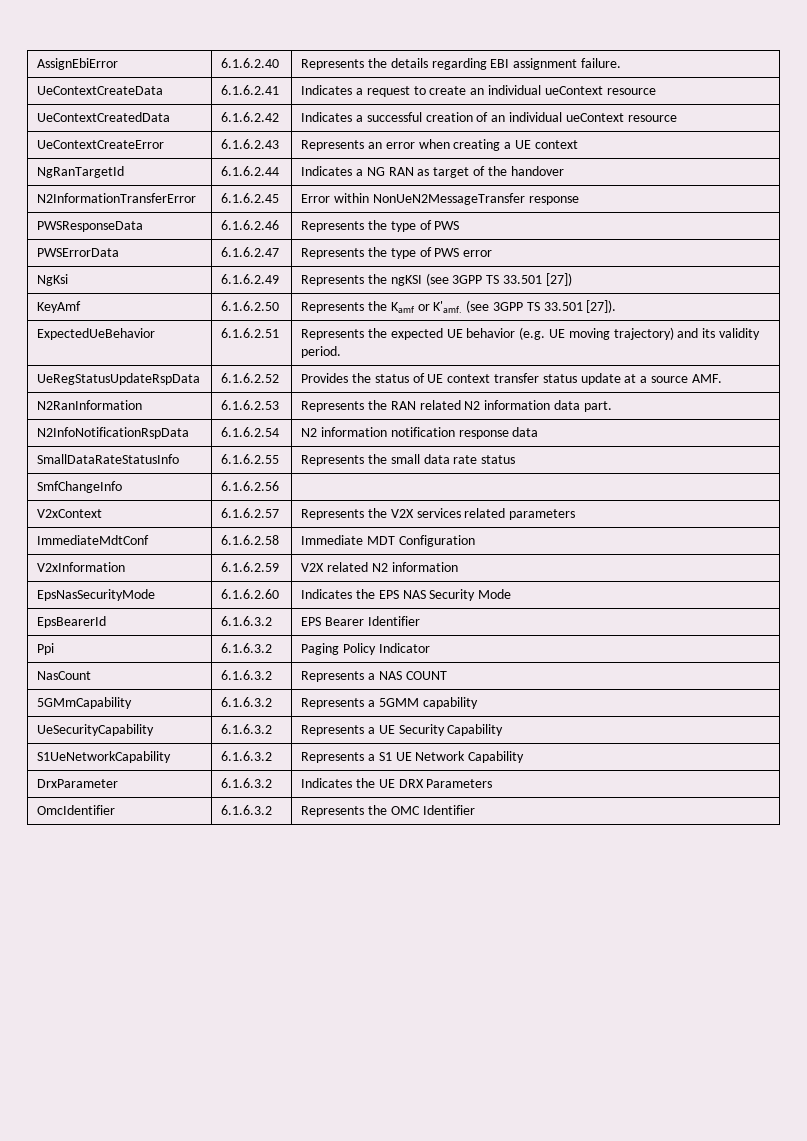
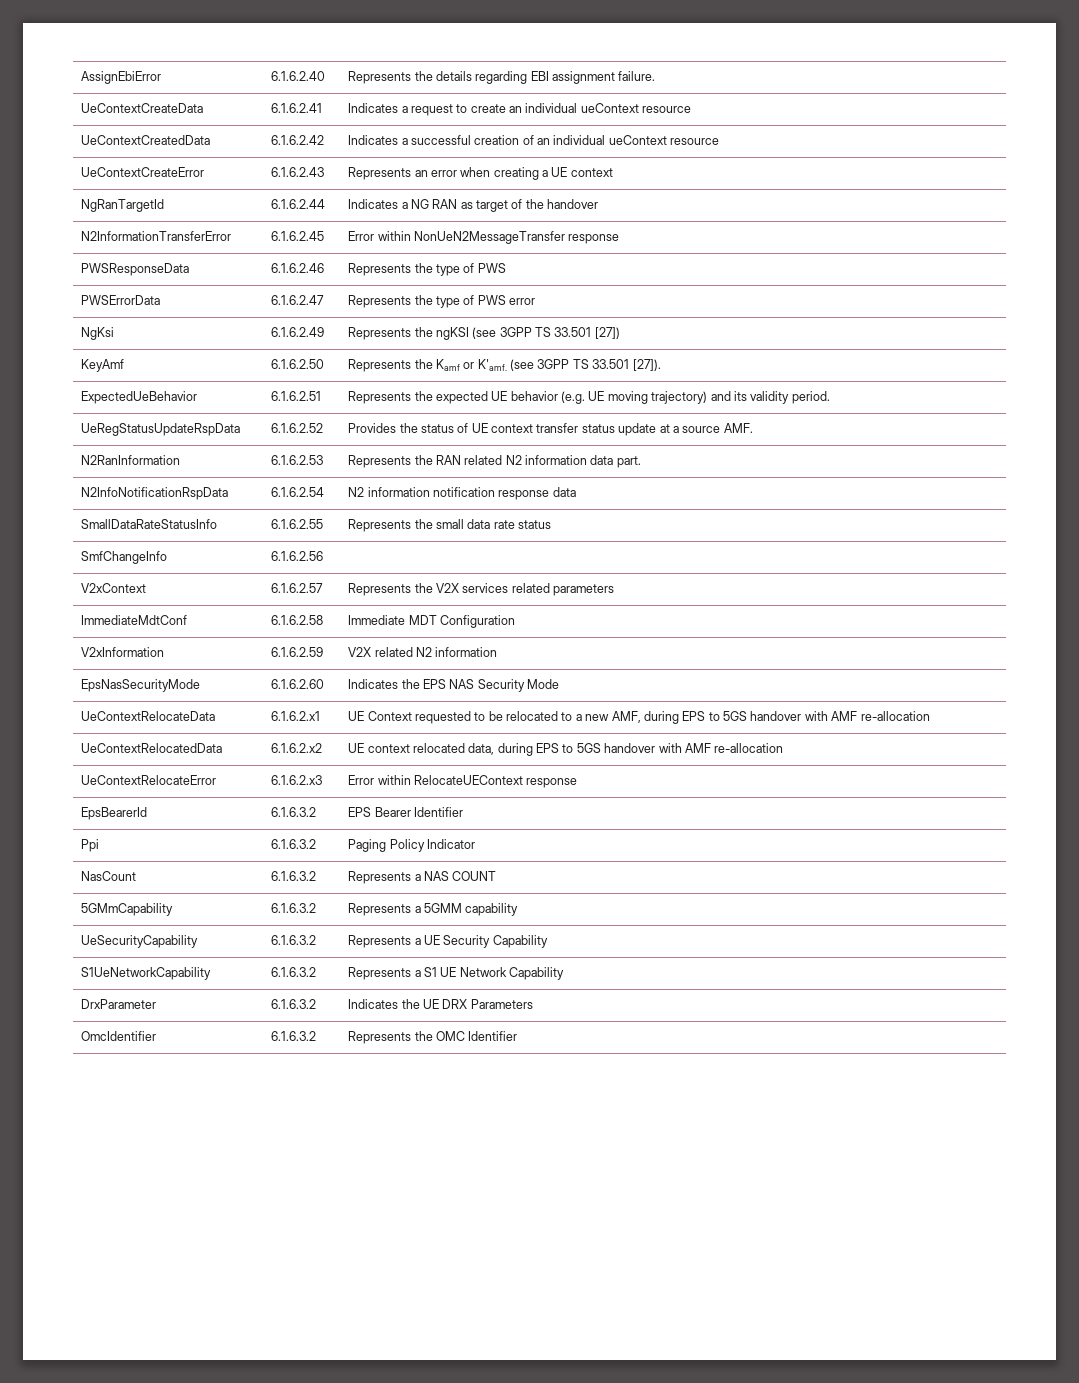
(512, 594) none -> [81,711,216,721] [271,711,321,721] [348,711,930,724] [81,743,223,753] [271,743,323,753] [348,743,784,756] [81,775,217,785] [271,775,323,785] [348,775,578,788] // UeContextRelocateData | 6.1.6.2.x1 | UE Context requested to be relocated to a new AMF, during EPS to 5GS handover with AMF re-allocation // UeContextRelocatedData | 6.1.6.2.x2 | UE context relocated data, during EPS to 5GS handover with AMF re-allocation // UeContextRelocateError | 6.1.6.2.x3 | Error within RelocateUEContext response

